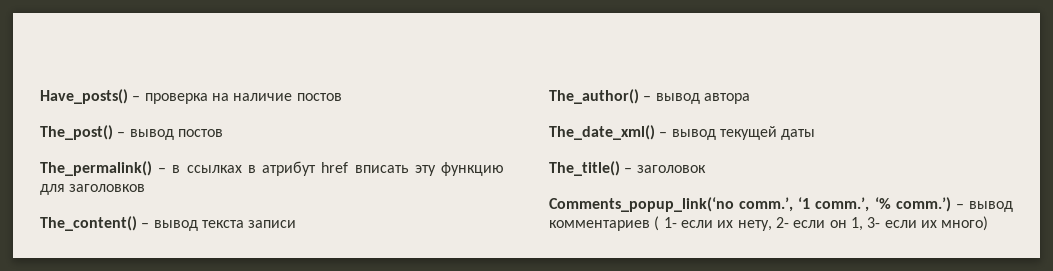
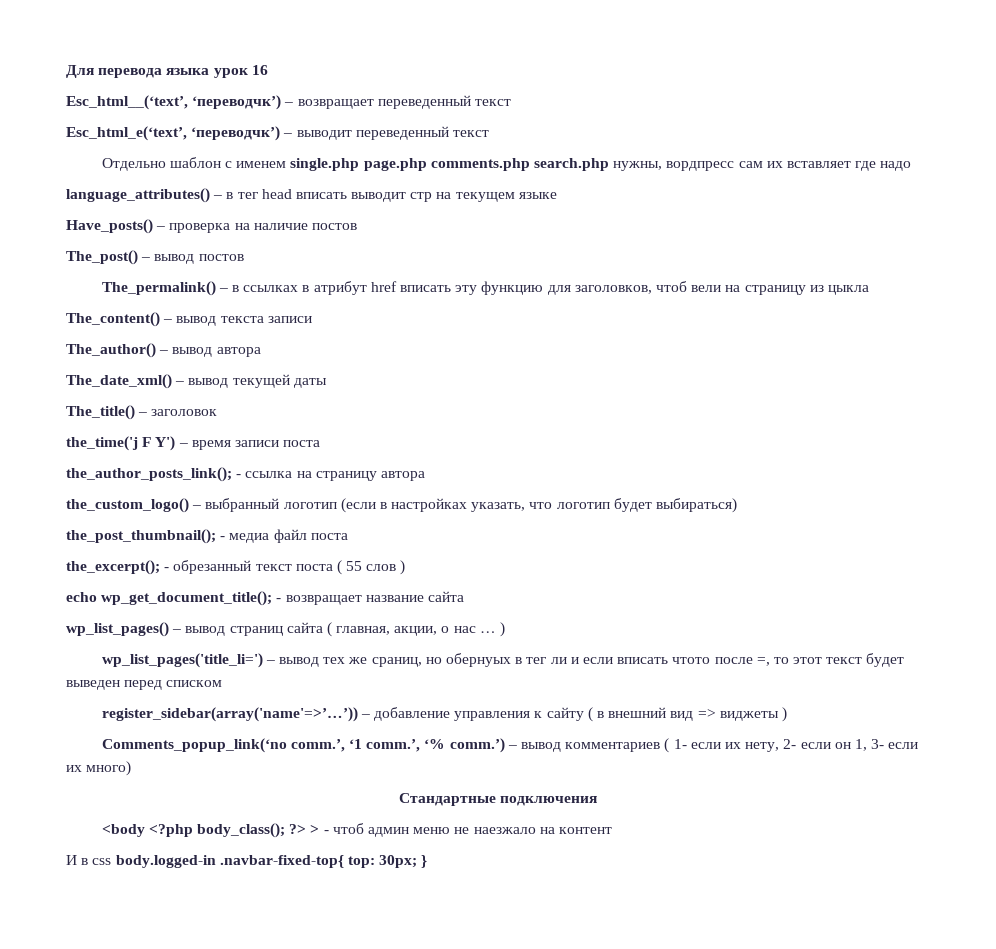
(40, 96) none -> [66,65,268,78] [66,95,511,110] [66,126,489,141] [101,157,912,171] [66,188,557,203] Для перевода языка урок 16 // Esc_html__(‘text’, ‘переводчк’) – возвращает переведенный текст // Esc_html_e(‘text’, ‘переводчк’) – выводит переведенный текст // Отдельно шаблон с именем single.php page.php comments.php search.php нужны, вордпресс сам их вставляет где надо // language_attributes() – в тег head вписать выводит стр на текущем языке //
[69,184,146,192] заголовков -> [574,281,869,295] заголовков, чтоб вели на страницу из цыкла
(706, 169) none -> [66,436,321,451] [66,467,425,482] [66,498,738,513] [66,529,348,544] [66,560,406,575] [66,591,464,606] [66,622,506,637] [101,653,905,668] [66,680,223,690] [101,707,787,722] // the_time('j F Y') – время записи поста // the_author_posts_link(); - ссылка на страницу автора // the_custom_logo() – выбранный логотип (если в настройках указать, что логотип будет выбираться) // the_post_thumbnail(); - медиа файл поста // the_excerpt(); - обрезанный текст поста ( 55 слов ) // echo wp_get_document_title(); - возвращает название сайта // wp_list_pages() – вывод страниц сайта ( главная, акции, о нас … ) // wp_list_pages('title_li=') – вывод тех же сраниц, но обернуых в тег ли и если вписать чтото после =, то этот текст будет выведен перед списком // register_sidebar(array('name'=>’…’)) – добавление управления к сайту ( в внешний вид => виджеты )
(989, 223) none -> [398,793,598,806] [101,823,612,838] [66,855,428,868] // Стандартные подключения // <body <?php body_class(); ?> > - чтоб админ меню не наезжало на контент // И в css body.logged-in .navbar-fixed-top{ top: 30px; }

